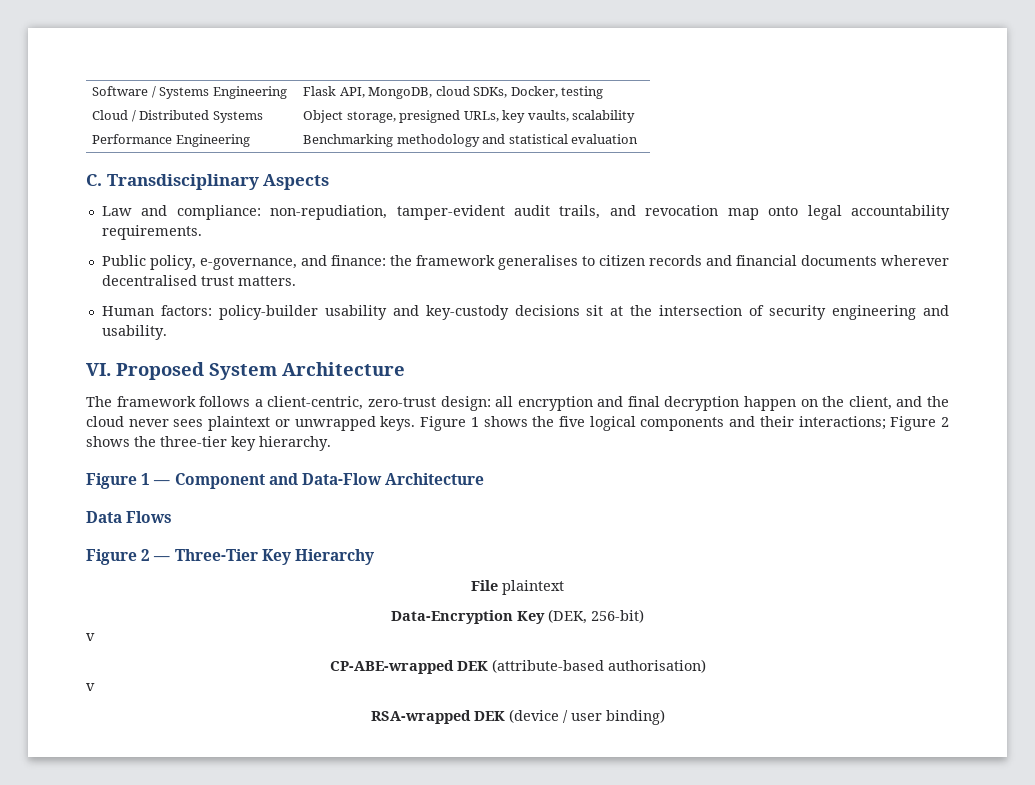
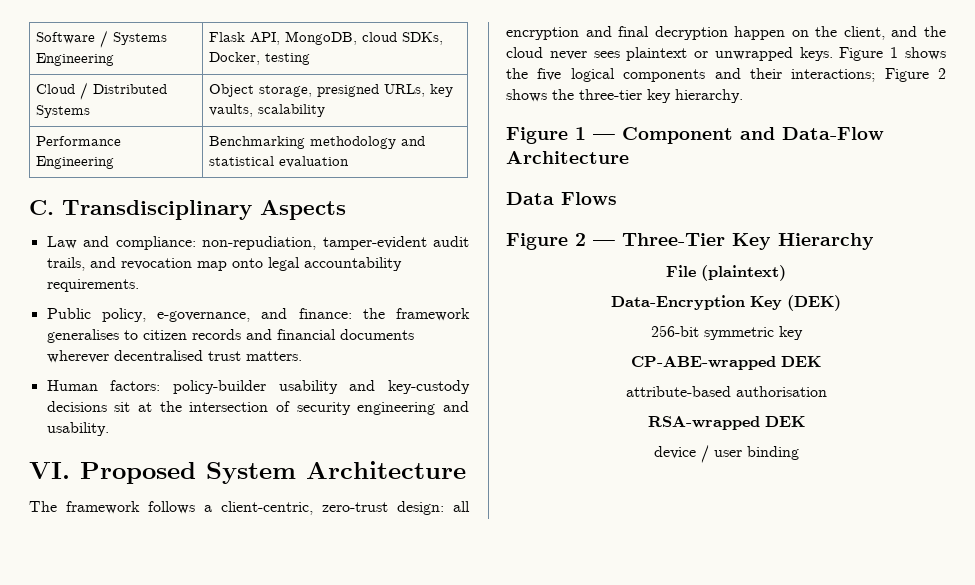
[502,580,564,595] plaintext -> [701,265,786,281] (plaintext)
[548,609,644,624] [86,633,95,641] (DEK, 256-bit) // v -> [787,295,841,311] [650,325,803,340] (DEK) // 256-bit symmetric key
[491,659,706,673] [86,683,95,691] (attribute-based authorisation) // v -> [625,386,827,397] // attribute-based authorisation
[508,709,559,723] (device -> [653,446,696,459] // device
[605,709,665,725] binding) -> [746,446,799,460] binding

